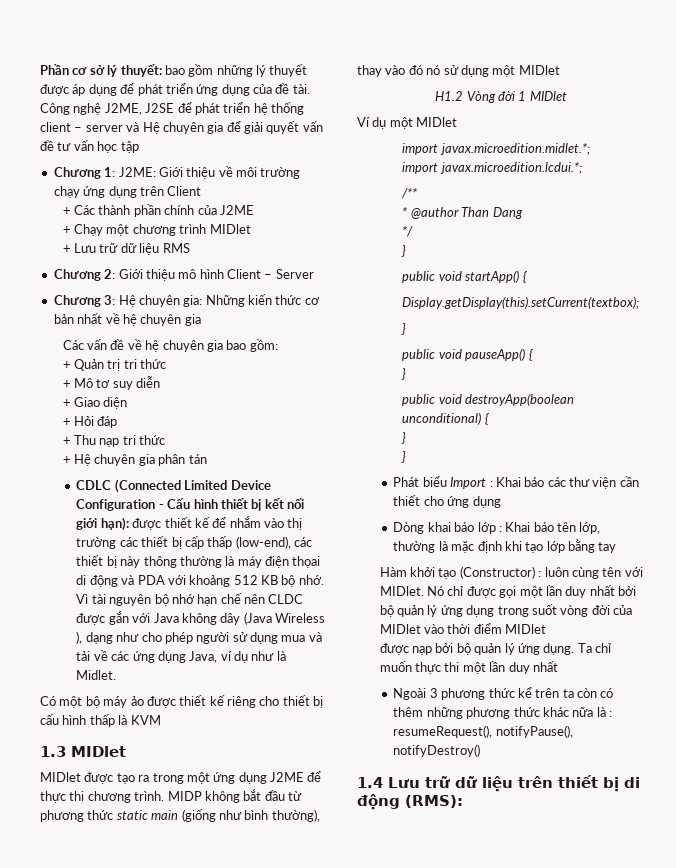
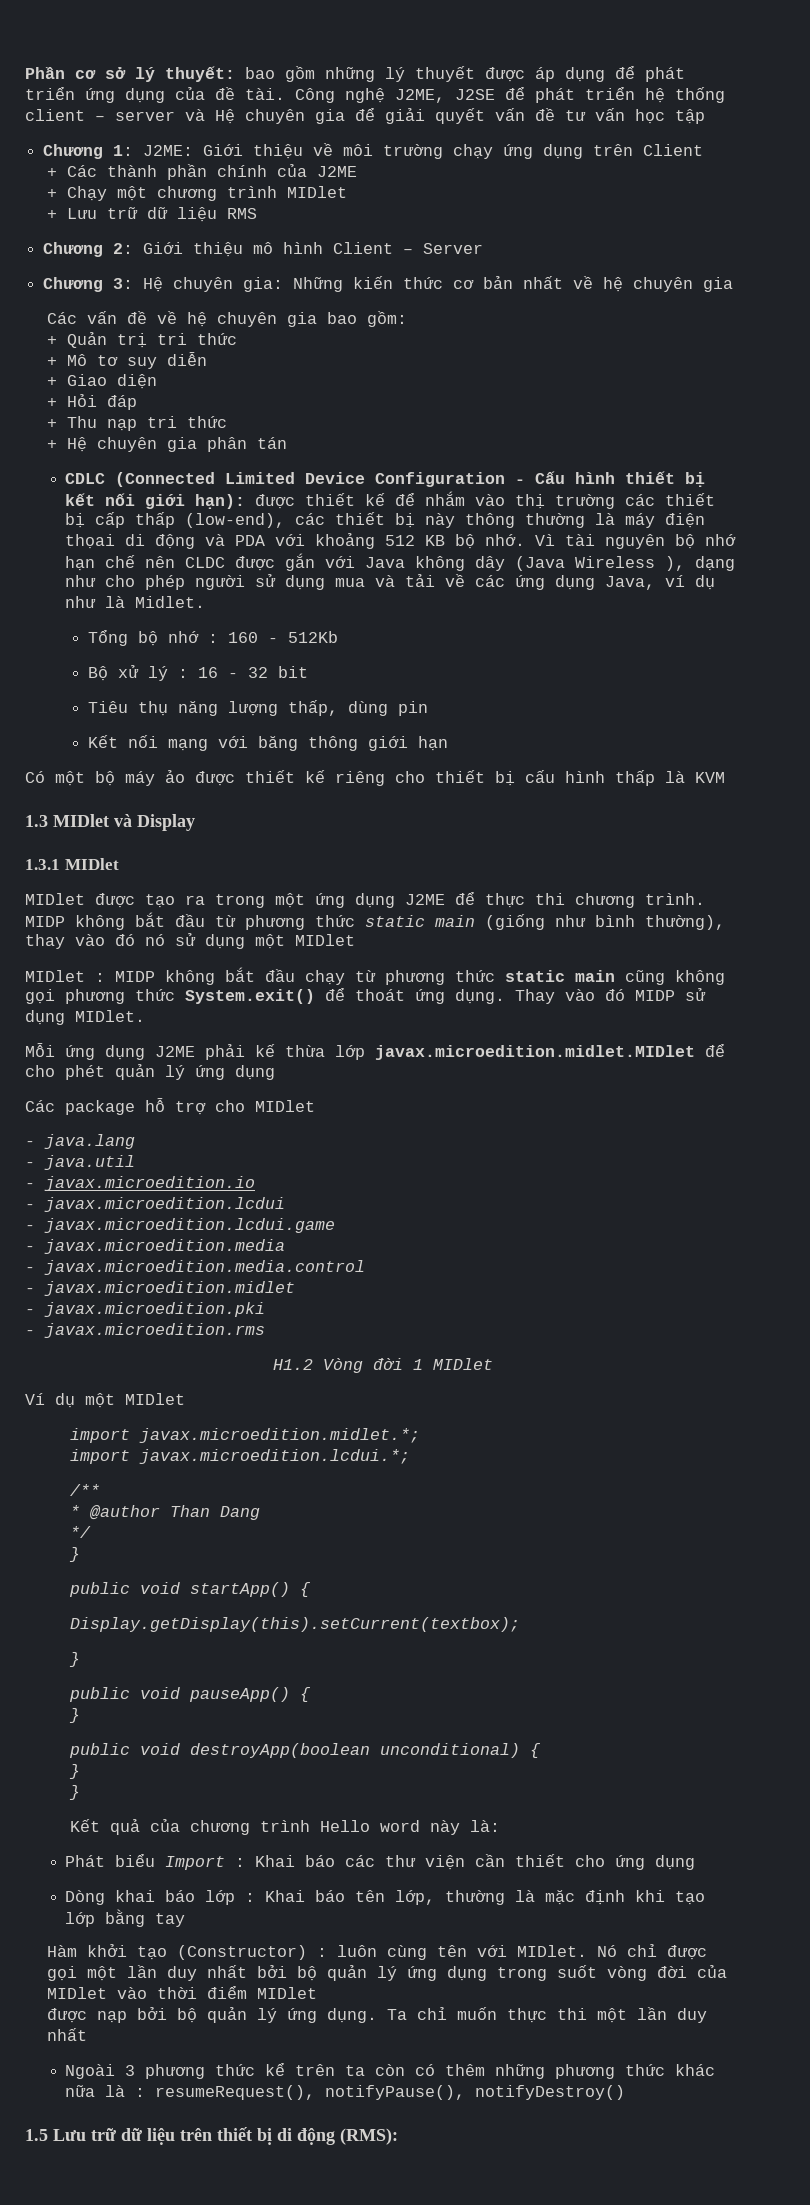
(117, 675) none -> [87,630,338,646] [87,665,308,681] [87,700,428,716] [87,735,448,751] // Tổng bộ nhớ : 160 - 512Kb // Bộ xử lý : 16 - 32 bit // Tiêu thụ năng lượng thấp, dùng pin // Kết nối mạng với băng thông giới hạn
(126, 751) none -> [114,814,195,831] [25,858,119,870] và Display // 1.3.1 MIDlet
(560, 70) none -> [25,967,725,985] [25,988,706,1004] [25,1010,145,1025] [25,1043,725,1060] [25,1064,275,1080] [25,1098,315,1115] [25,1134,135,1149] [25,1155,135,1170] [25,1176,255,1191] [25,1197,285,1212] [25,1218,335,1233] [25,1239,285,1254] [25,1260,365,1275] [25,1281,295,1296] [25,1302,265,1317] [25,1323,265,1338] // MIDlet : MIDP không bắt đầu chạy từ phương thức static main cũng không gọi phương thức System.exit() để thoát ứng dụng. Thay vào đó MIDP sử dụng MIDlet. // Mỗi ứng dụng J2ME phải kế thừa lớp javax.microedition.midlet.MIDlet để cho phét quản lý ứng dụng // Các package hỗ trợ cho MIDlet // - java.lang // - java.util // - javax.microedition.io // - javax.microedition.lcdui // - javax.microedition.lcdui.game // - javax.microedition.media // - javax.microedition.media.control // - javax.microedition.midlet // - javax.microedition.pki // - javax.microedition.rms
(407, 457) none -> [69,1819,500,1835] // Kết quả của chương trình Hello word này là:
[357,777,383,788] 1.4 -> [25,2129,48,2141] 1.5

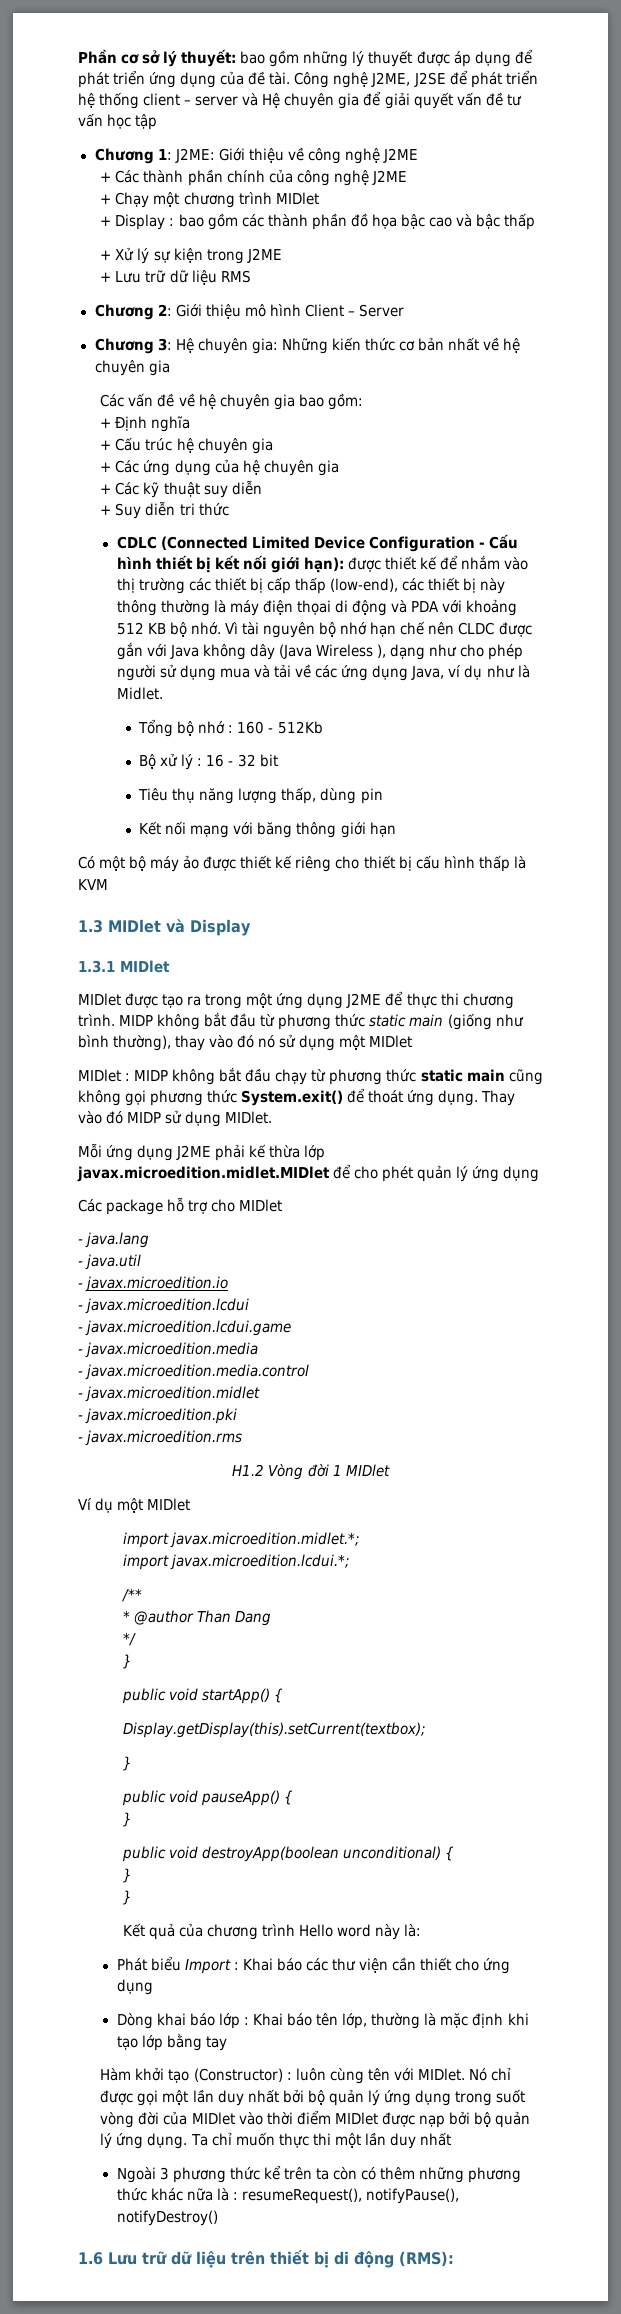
[343,144,704,159] môi trường chạy ứng dụng trên Client -> [307,148,418,164] công nghệ J2ME
(308, 170) none -> [296,170,369,186] công nghệ
(348, 192) none -> [100,213,536,230] [100,247,282,264] // + Display : bao gồm các thành phần đồ họa bậc cao và bậc thấp // + Xử lý sự kiện trong J2ME
[67,332,238,348] [47,352,208,369] [47,374,158,389] [47,394,138,410] [47,416,228,431] [47,437,288,452] Quản trị tri thức // + Mô tơ suy diễn // + Giao diện // + Hỏi đáp // + Thu nạp tri thức // + Hệ chuyên gia phân tán -> [115,416,191,432] [100,437,273,454] [100,459,339,476] [100,480,262,498] [100,501,229,519] Định nghĩa // + Cấu trúc hệ chuyên gia // + Các ứng dụng của hệ chuyên gia // + Các kỹ thuật suy diễn // + Suy diễn tri thức
(318, 1993) // -> (378, 2118) none
[25,2129,48,2141] 1.5 -> [78,2252,103,2265] 1.6

